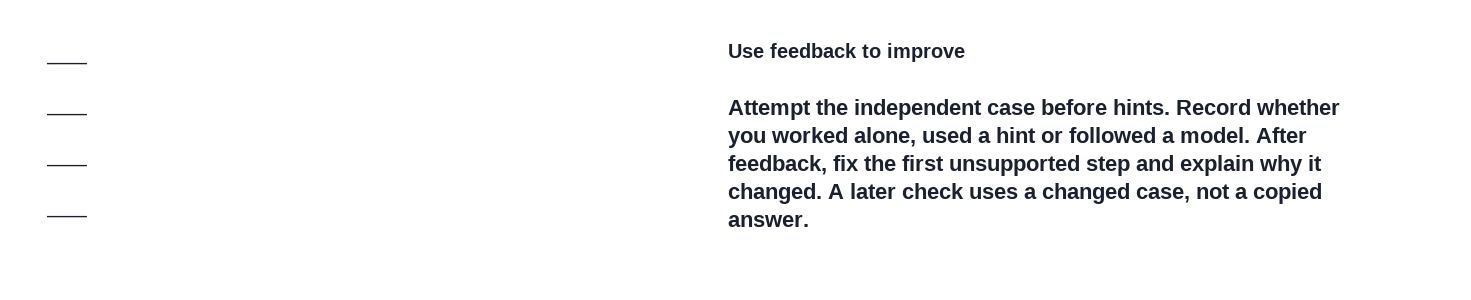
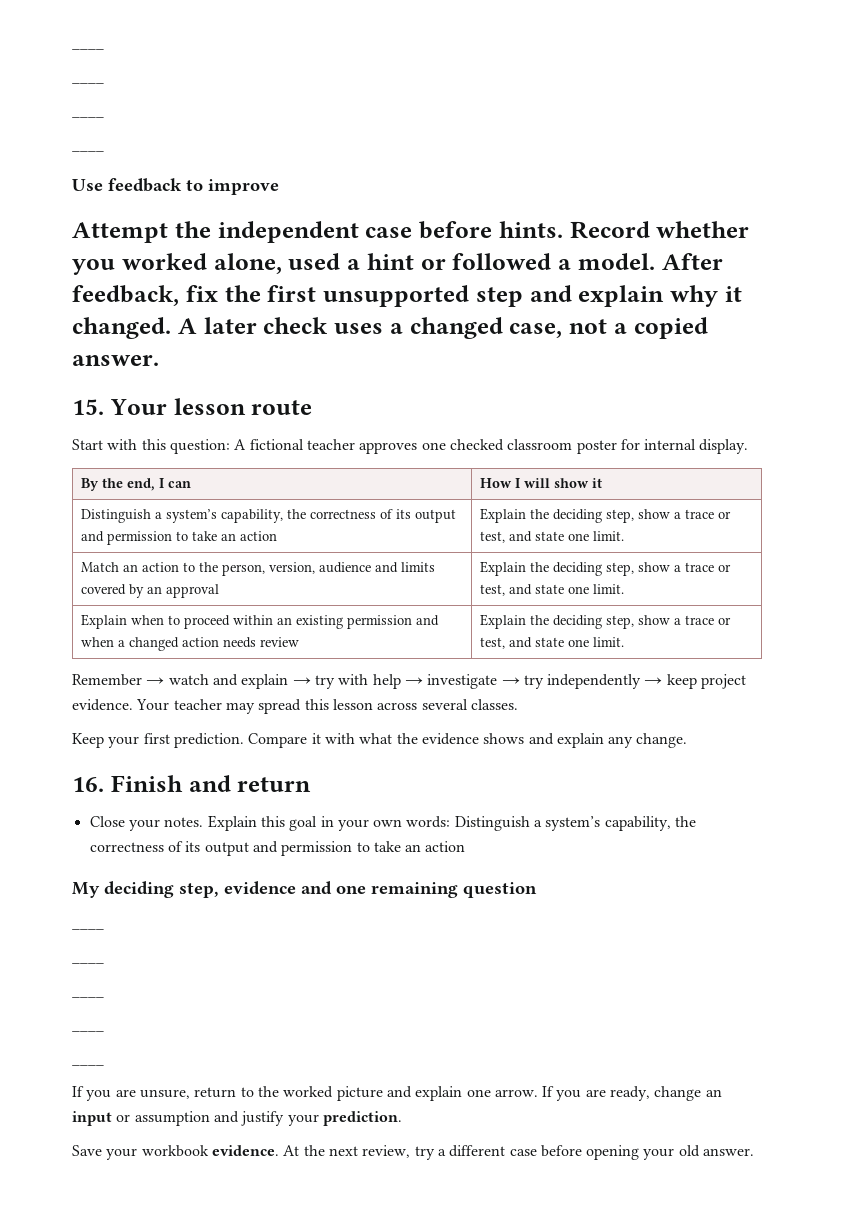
(809, 220) none -> [72,398,313,415] [72,439,749,454] [80,478,191,491] [479,478,602,488] [80,509,456,523] [80,531,277,545] [479,508,731,523] [479,531,624,543] [80,562,435,576] [80,584,219,598] [479,561,731,576] [479,584,624,596] [80,614,439,629] [80,637,299,651] [479,614,731,629] [479,637,624,649] [72,674,747,689] [72,699,518,714] [72,733,688,748] [72,775,312,792] [89,815,697,831] [89,841,466,856] [72,881,537,898] [72,927,104,930] [72,961,104,964] [72,995,104,998] [72,1029,104,1032] [72,1063,104,1066] [72,1086,722,1101] [72,1111,402,1126] [72,1145,755,1160] // 15. Your lesson route // Start with this question: A fictional teacher approves one checked classroom poster for internal display. // By the end, I can | How I will show it // Distinguish a system’s capability, the correctness of its output and permission to take an action | Explain the deciding step, show a trace or test, and state one limit. // Match an action to the person, version, audience and limits covered by an approval | Explain the deciding step, show a trace or test, and state one limit. // Explain when to proceed within an existing permission and when a changed action needs review | Explain the deciding step, show a trace or test, and state one limit. // Remember → watch and explain → try with help → investigate → try independently → keep project evidence. Your teacher may spread this lesson across several classes. // Keep your first prediction. Compare it with what the evidence shows and explain any change. // 16. Finish and return // Close your notes. Explain this goal in your own words: Distinguish a system’s capability, the correctness of its output and permission to take an action // My deciding step, evidence and one remaining question // ____ // ____ // ____ // ____ // ____ // If you are unsure, return to the worked picture and explain one arrow. If you are ready, change an input or assumption and justify your prediction. // Save your workbook evidence. At the next review, try a different case before opening your old answer.

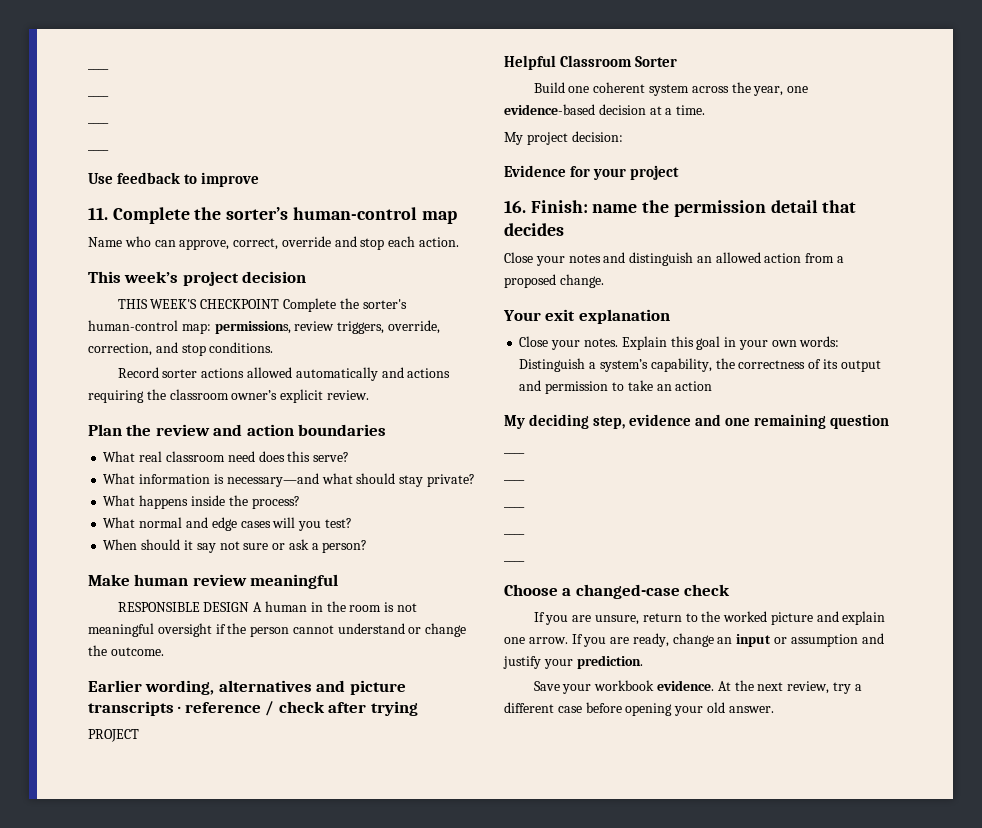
[72,221,750,243] [72,253,723,275] [72,285,742,307] [72,317,708,339] [72,355,159,366] [72,398,313,415] [72,439,749,454] [80,478,191,491] [479,478,602,488] [80,509,456,523] [80,531,277,545] [479,508,731,523] [479,531,624,543] [80,562,435,576] [80,584,219,598] [479,561,731,576] [479,584,624,596] [80,614,439,629] [80,637,299,651] [479,614,731,629] [479,637,624,649] [72,674,747,689] [72,699,518,714] [72,733,688,748] [72,775,312,792] Attempt the independent case before hints. Record whether you worked alone, used a hint or followed a model. After feedback, fix the first unsupported step and explain why it changed. A later check uses a changed case, not a copied answer. // 15. Your lesson route // Start with this question: A fictional teacher approves one checked classroom poster for internal display. // By the end, I can | How I will show it // Distinguish a system’s capability, the correctness of its output and permission to take an action | Explain the deciding step, show a trace or test, and state one limit. // Match an action to the person, version, audience and limits covered by an approval | Explain the deciding step, show a trace or test, and state one limit. // Explain when to proceed within an existing permission and when a changed action needs review | Explain the deciding step, show a trace or test, and state one limit. // Remember → watch and explain → try with help → investigate → try independently → keep project evidence. Your teacher may spread this lesson across several classes. // Keep your first prediction. Compare it with what the evidence shows and explain any change. // 16. Finish and return -> [88,207,457,224] [88,236,460,250] [88,271,307,286] [117,298,407,312] [88,320,440,334] [88,342,274,356] [117,367,451,381] [88,389,369,403] [88,424,387,436] [103,451,350,462] [103,473,475,487] [103,495,300,509] [103,517,352,531] [103,539,368,553] [88,574,339,589] [117,601,417,612] [88,623,467,637] [88,645,164,656] [88,680,406,695] [88,701,418,716] [88,729,139,742] [504,55,678,70] [533,82,809,96] [504,104,706,115] [504,131,623,145] [504,165,680,180] [504,200,857,217] [504,223,564,236] [504,252,845,266] [504,274,604,288] [503,309,670,324] 11. Complete the sorter’s human-control map // Name who can approve, correct, override and stop each action. // This week’s project decision // THIS WEEK'S CHECKPOINT Complete the sorter's human-control map: permissions, review triggers, override, correction, and stop conditions. // Record sorter actions allowed automatically and actions requiring the classroom owner’s explicit review. // Plan the review and action boundaries // What real classroom need does this serve? // What information is necessary—and what should stay private? // What happens inside the process? // What normal and edge cases will you test? // When should it say not sure or ask a person? // Make human review meaningful // RESPONSIBLE DESIGN A human in the room is not meaningful oversight if the person cannot understand or change the outcome. // Earlier wording, alternatives and picture transcripts · reference / check after trying // PROJECT // Helpful Classroom Sorter // Build one coherent system across the year, one evidence-based decision at a time. // My project decision: // Evidence for your project // 16. Finish: name the permission detail that decides // Close your notes and distinguish an allowed action from a proposed change. // Your exit explanation
(104, 1064) none -> [504,584,731,599] // Choose a changed-case check

